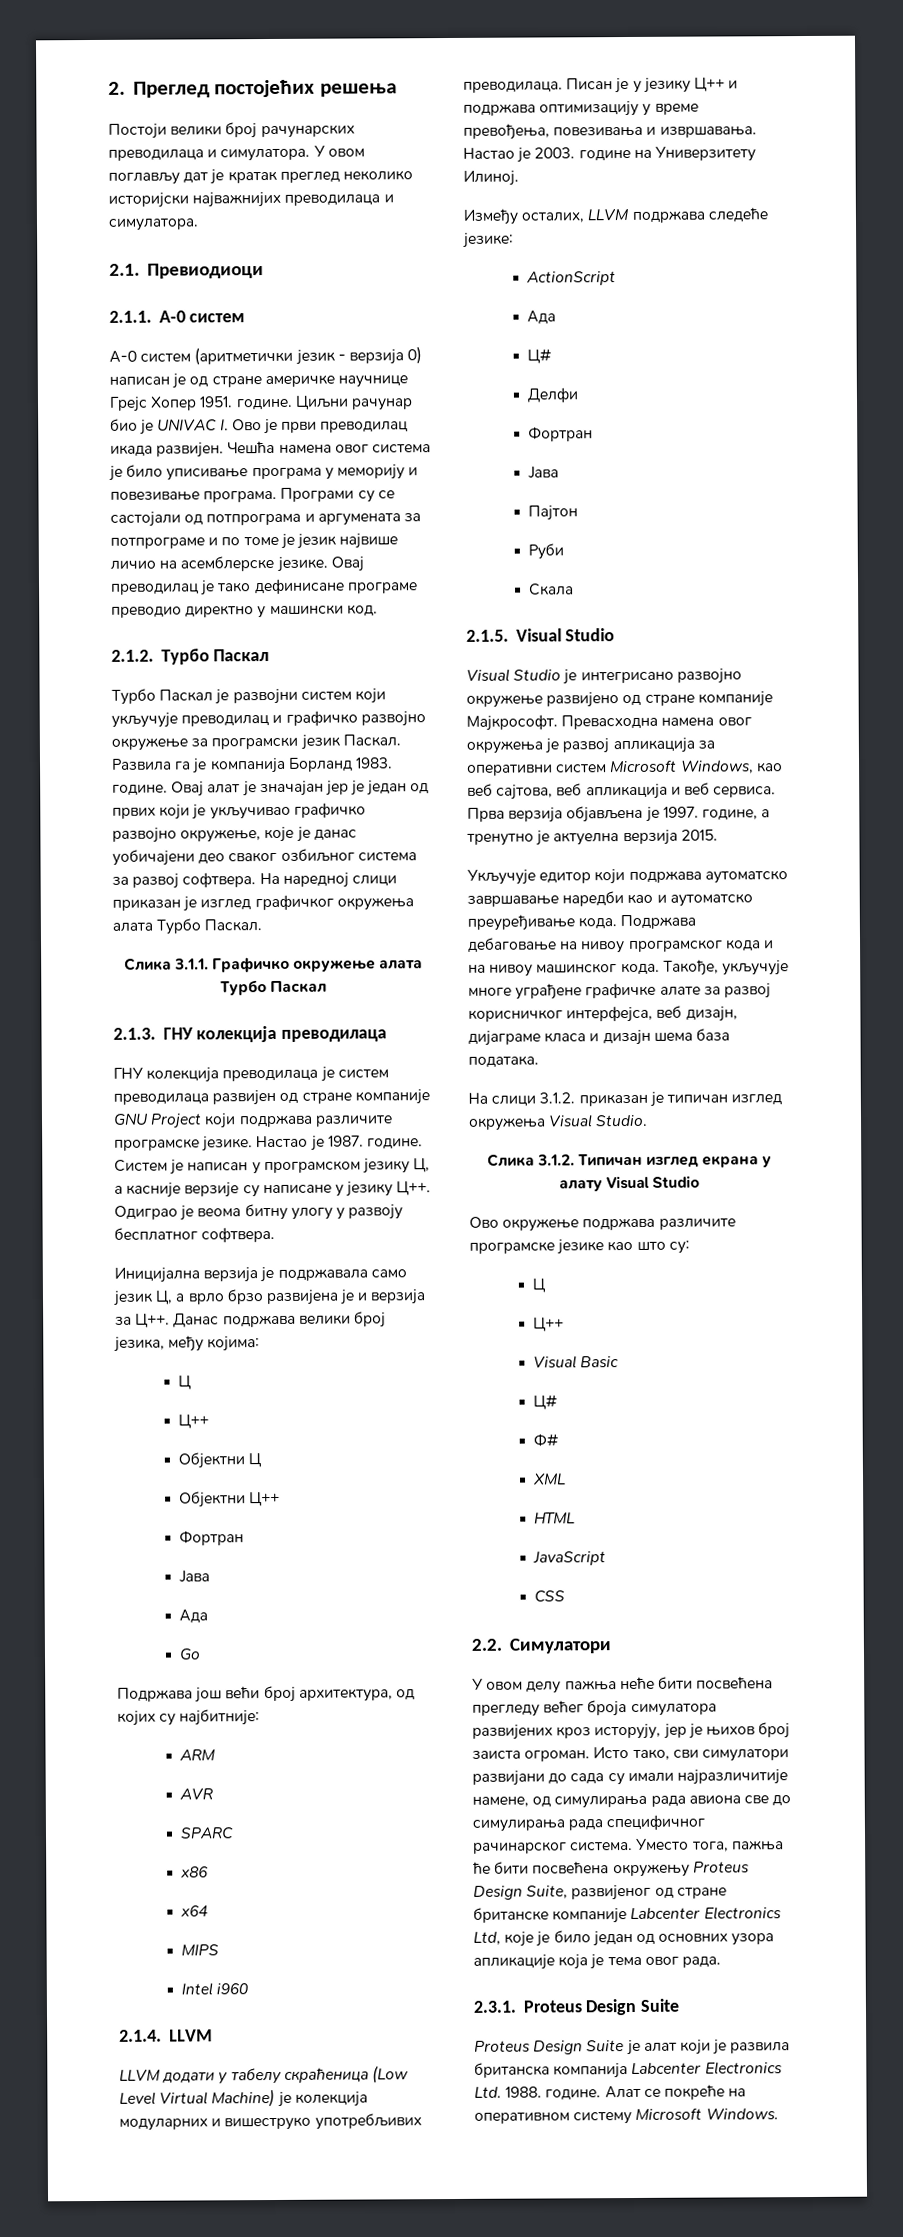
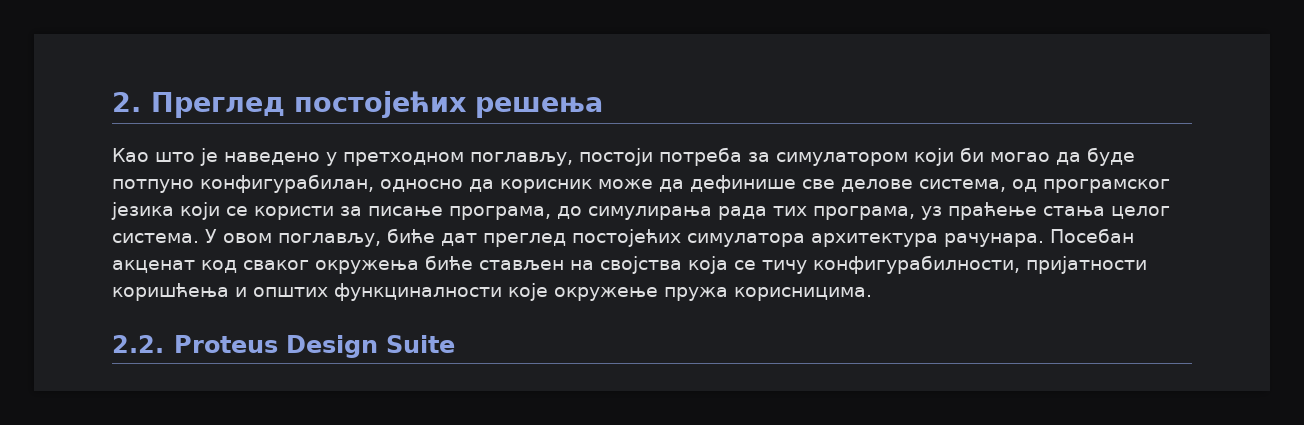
[108,122,355,139] [108,144,365,162] [108,169,413,185] [108,191,394,208] [108,218,199,231] [109,263,264,279] [109,310,246,323] [109,346,423,366] [109,373,408,389] [109,394,413,412] [110,418,409,435] [110,440,431,458] [109,464,419,481] [110,487,395,503] [110,511,421,527] [110,533,399,549] [109,555,364,572] [111,578,418,596] [111,604,378,619] [111,648,270,665] [111,688,386,705] [111,710,426,728] [111,734,401,751] [111,757,393,774] [112,780,430,797] [112,802,366,820] [112,826,357,843] [112,848,417,866] [112,872,397,889] [112,894,414,912] [112,918,263,935] [123,956,424,973] [219,980,328,996] [113,1025,388,1043] [113,1066,389,1083] [113,1089,430,1106] [113,1112,393,1129] [114,1135,423,1152] [114,1157,431,1175] [114,1180,432,1198] [114,1203,404,1221] [114,1226,276,1243] [114,1266,407,1283] [113,1289,427,1306] [115,1311,386,1328] [114,1335,261,1352] [178,1374,192,1390] [178,1413,210,1429] [178,1452,262,1469] [179,1490,281,1508] [179,1530,245,1546] [179,1570,211,1583] [179,1609,209,1624] [179,1648,202,1660] [117,1685,415,1703] [117,1709,261,1726] [179,1749,216,1761] [179,1788,214,1800] [180,1827,235,1839] [181,1866,210,1878] [181,1905,209,1917] [181,1944,220,1956] [181,1982,249,1996] [119,2029,213,2042] [119,2065,409,2085] [119,2088,368,2108] [119,2113,422,2131] [463,76,739,94] [463,100,699,117] [463,123,757,140] [463,145,756,163] [463,169,519,186] [463,207,768,225] [463,232,514,248] [526,271,617,286] [527,310,557,325] [527,348,553,364] [527,387,580,403] [528,426,594,442] [528,466,560,479] [528,505,579,521] [528,543,565,560] [529,583,575,596] [466,628,616,642] [466,668,742,685] [466,691,773,708] [466,714,752,731] [466,737,715,754] [467,759,783,776] [467,782,777,800] [467,805,771,823] [466,829,718,846] [467,868,788,885] [467,891,753,907] [467,914,697,931] [467,937,774,954] [468,959,789,977] [468,982,771,1000] [468,1005,738,1023] [468,1028,730,1046] [468,1055,539,1068] [468,1091,783,1107] [468,1114,649,1131] [486,1153,773,1168] [558,1175,701,1192] [469,1216,736,1232] [469,1239,690,1255] [532,1277,546,1293] [533,1316,565,1332] [533,1355,620,1369] [533,1394,559,1410] [533,1433,560,1447] [532,1473,567,1485] [534,1512,576,1524] [533,1551,607,1566] [534,1590,566,1602] [471,1638,611,1654] [472,1676,774,1694] [472,1700,717,1717] [472,1722,791,1740] [472,1746,789,1762] [472,1769,788,1786] [472,1795,792,1809] [472,1814,706,1832] [473,1837,784,1854] [472,1861,750,1878] [473,1884,727,1901] [473,1906,782,1924] [473,1930,775,1947] [473,1954,721,1970] [473,1998,680,2016] [474,2039,791,2056] [474,2061,783,2079] [474,2084,747,2101] [474,2107,779,2125] Постоји велики број рачунарских преводилаца и симулатора. У овом поглављу дат је кратак преглед неколико историјски најважнијих преводилаца и симулатора. // 2.1. Превиодиоци // 2.1.1. А-0 систем // А-0 систем (аритметички језик - верзија 0) написан је од стране америчке научнице Грејс Хопер 1951. године. Циљни рачунар био је UNIVAC I. Ово је први преводилац икада развијен. Чешћа намена овог система је било уписивање програма у меморију и повезивање програма. Програми су се састојали од потпрограма и аргумената за потпрограме и по томе је језик највише личио на асемблерске језике. Овај преводилац је тако дефинисане програме преводио директно у машински код. // 2.1.2. Турбо Паскал // Турбо Паскал је развојни систем који укључује преводилац и графичко развојно окружење за програмски језик Паскал. Развила га је компанија Борланд 1983. године. Овај алат је значајан јер је један од првих који је укључивао графичко развојно окружење, које је данас уобичајени део сваког озбиљног система за развој софтвера. На наредној слици приказан је изглед графичког окружења алата Турбо Паскал. // Слика 3.1.1. Графичко окружење алата Турбо Паскал // 2.1.3. ГНУ колекција преводилаца // ГНУ колекција преводилаца је систем преводилаца развијен од стране компаније GNU Project који подржава различите програмске језике. Настао је 1987. године. Систем је написан у програмском језику Ц, а касније верзије су написане у језику Ц++. Одиграо је веома битну улогу у развоју бесплатног софтвера. // Иницијална верзија је подржавала само језик Ц, а врло брзо развијена је и верзија за Ц++. Данас подржава велики број језика, међу којима: // Ц // Ц++ // Објектни Ц // Објектни Ц++ // Фортран // Јава // Ада // Go // Подржава још већи број архитектура, од којих су најбитније: // ARM // AVR // SPARC // x86 // x64 // MIPS // Intel i960 // 2.1.4. LLVM // LLVM додати у табелу скраћеница (Low Level Virtual Machine) јe колекција модуларних и вишеструко употребљивих преводилаца. Писан је у језику Ц++ и подржава оптимизацију у време превођења, повезивања и извршавања. Настао је 2003. године на Универзитету Илиној. // Између осталих, LLVM подржава следеће језике: // ActionScript // Ада // Ц# // Делфи // Фортран // Јава // Пајтон // Руби // Скала // 2.1.5. Visual Studio // Visual Studio је интегрисано развојно окружење развијено од стране компаније Мајкрософт. Превасходна намена овог окружења је развој апликација за оперативни систем Microsoft Windows, као веб сајтова, веб апликација и веб сервиса. Прва верзија објављена је 1997. године, а тренутно је актуелна верзија 2015. // Укључује едитор који подржава аутоматско завршавање наредби као и аутоматско преуређивање кода. Подржава дебаговање на нивоу програмског кода и на нивоу машинског кода. Такође, укључује многе уграђене графичке алате за развој корисничког интерфејса, веб дизајн, дијаграме класа и дизајн шема база података. // На слици 3.1.2. приказан је типичан изглед окружења Visual Studio. // Слика 3.1.2. Типичан изглед екрана у алату Visual Studio // Ово окружење подржава различите програмске језике као што су: // Ц // Ц++ // Visual Basic // Ц# // Ф# // XML // HTML // JavaScript // CSS // 2.2. Симулатори // У овом делу пажња неће бити посвећена прегледу већег броја симулатора развијених кроз исторују, јер је њихов број заиста огроман. Исто тако, сви симулатори развијани до сада су имали најразличитије намене, од симулирања рада авиона све до симулирања рада специфичног рачинарског система. Уместо тога, пажња ће бити посвећена окружењу Proteus Design Suite, развијеног од стране британске компаније Labcenter Electronics Ltd, које је било један од основних узора апликације која је тема овог рада. // 2.3.1. Proteus Design Suite // Proteus Design Suite је алат који је развила британска компанија Labcenter Electronics Ltd. 1988. године. Алат се покреће на оперативном систему Microsoft Windows. -> [112,147,1135,166] [112,174,1170,193] [111,202,1170,220] [112,228,1134,247] [112,255,1147,274] [112,283,872,301] [112,335,455,358] Као што је наведено у претходном поглављу, постоји потреба за симулатором који би могао да буде потпуно конфигурабилан, односно да корисник може да дефинише све делове система, од програмског језика који се користи за писање програма, до симулирања рада тих програма, уз праћење стања целог система. У овом поглављу, биће дат преглед постојећих симулатора архитектура рачунара. Посебан акценат код сваког окружења биће стављен на својства која се тичу конфигурабилности, пријатности коришћења и општих функциналности које окружење пружа корисницима. // 2.2. Proteus Design Suite

